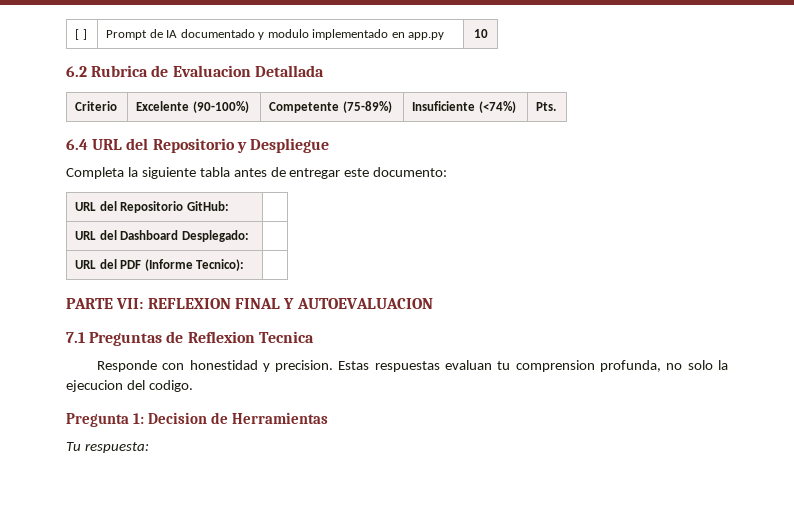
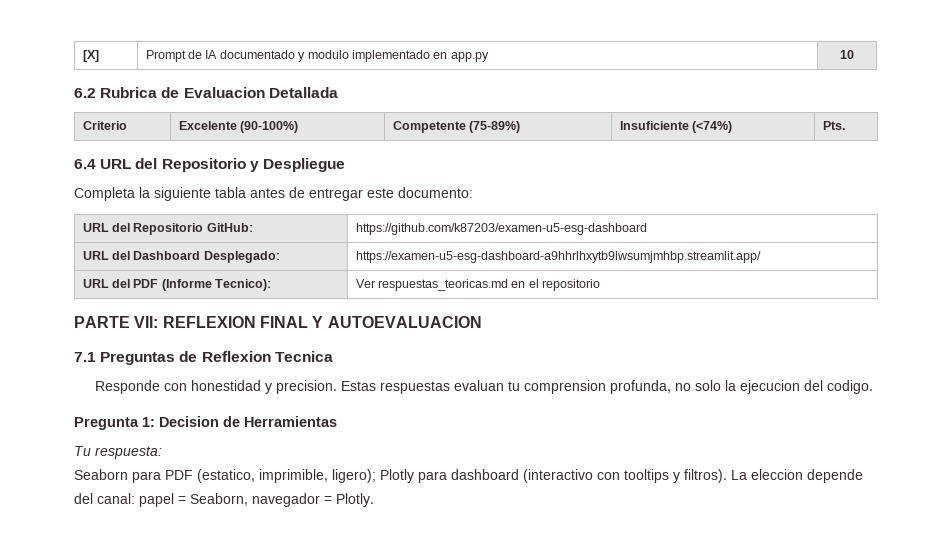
[75,29,87,40] [ ] -> [82,50,99,62] [X]
(229, 206) none -> [355,223,647,235] https://github.com/k87203/examen-u5-esg-dashboard
(249, 236) none -> [355,251,761,263] https://examen-u5-esg-dashboard-a9hhrlhxytb9lwsumjmhbp.streamlit.app/
(245, 265) none -> [355,279,601,291] Ver respuestas_teoricas.md en el repositorio
(149, 447) none -> [74,469,863,483] [74,493,374,507] // Seaborn para PDF (estatico, imprimible, ligero); Plotly para dashboard (interactivo con tooltips y filtros). La eleccion depende del canal: papel = Seaborn, navegador = Plotly.

